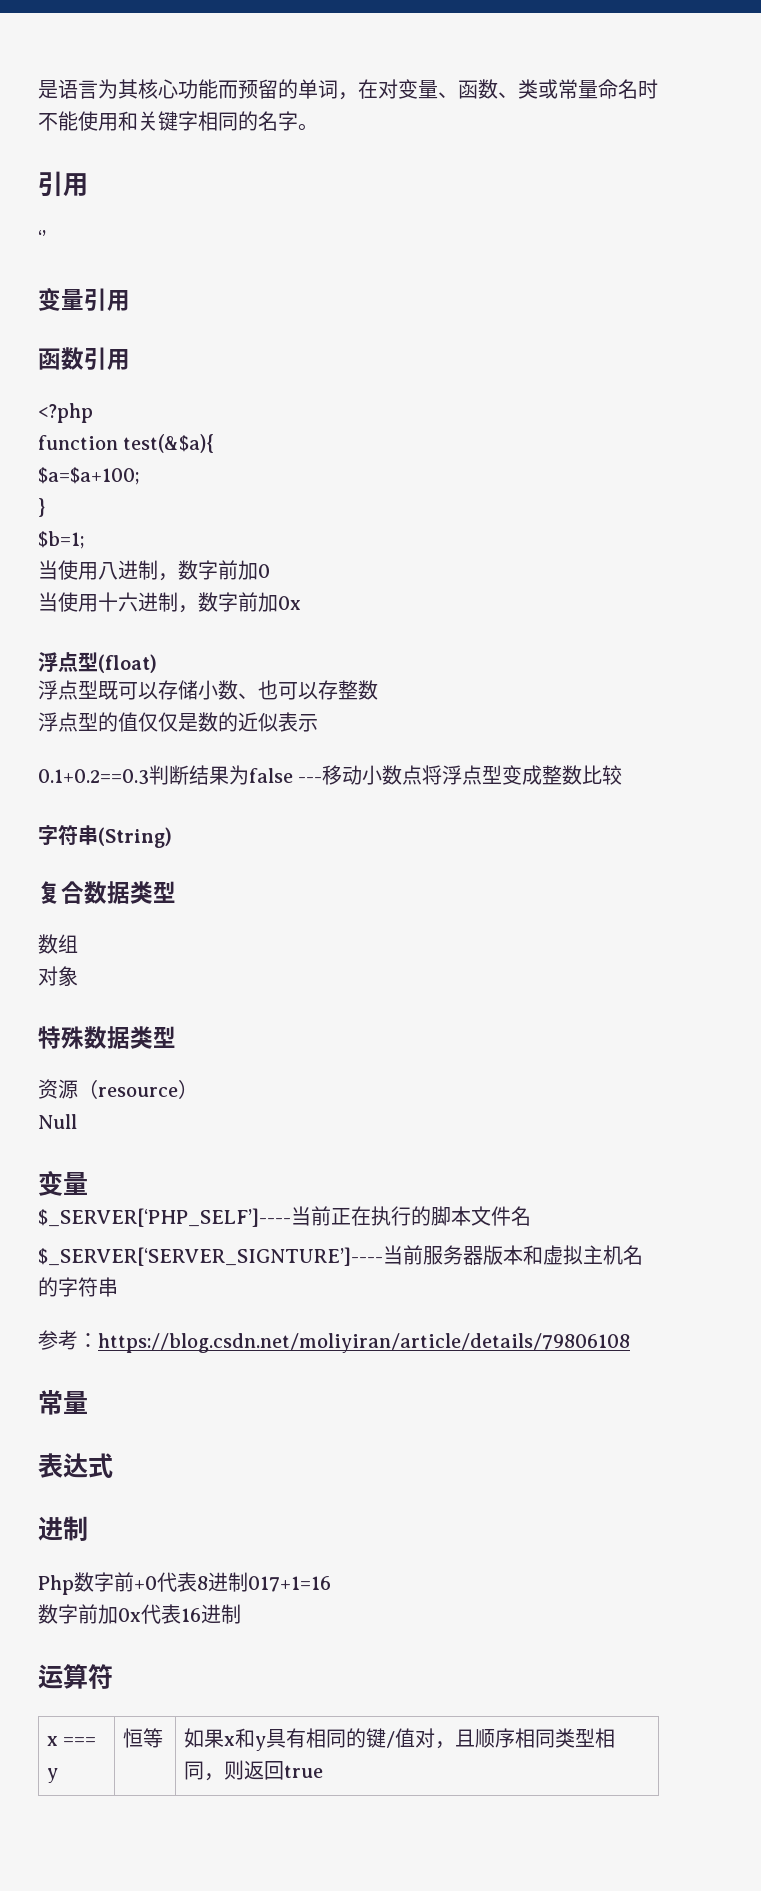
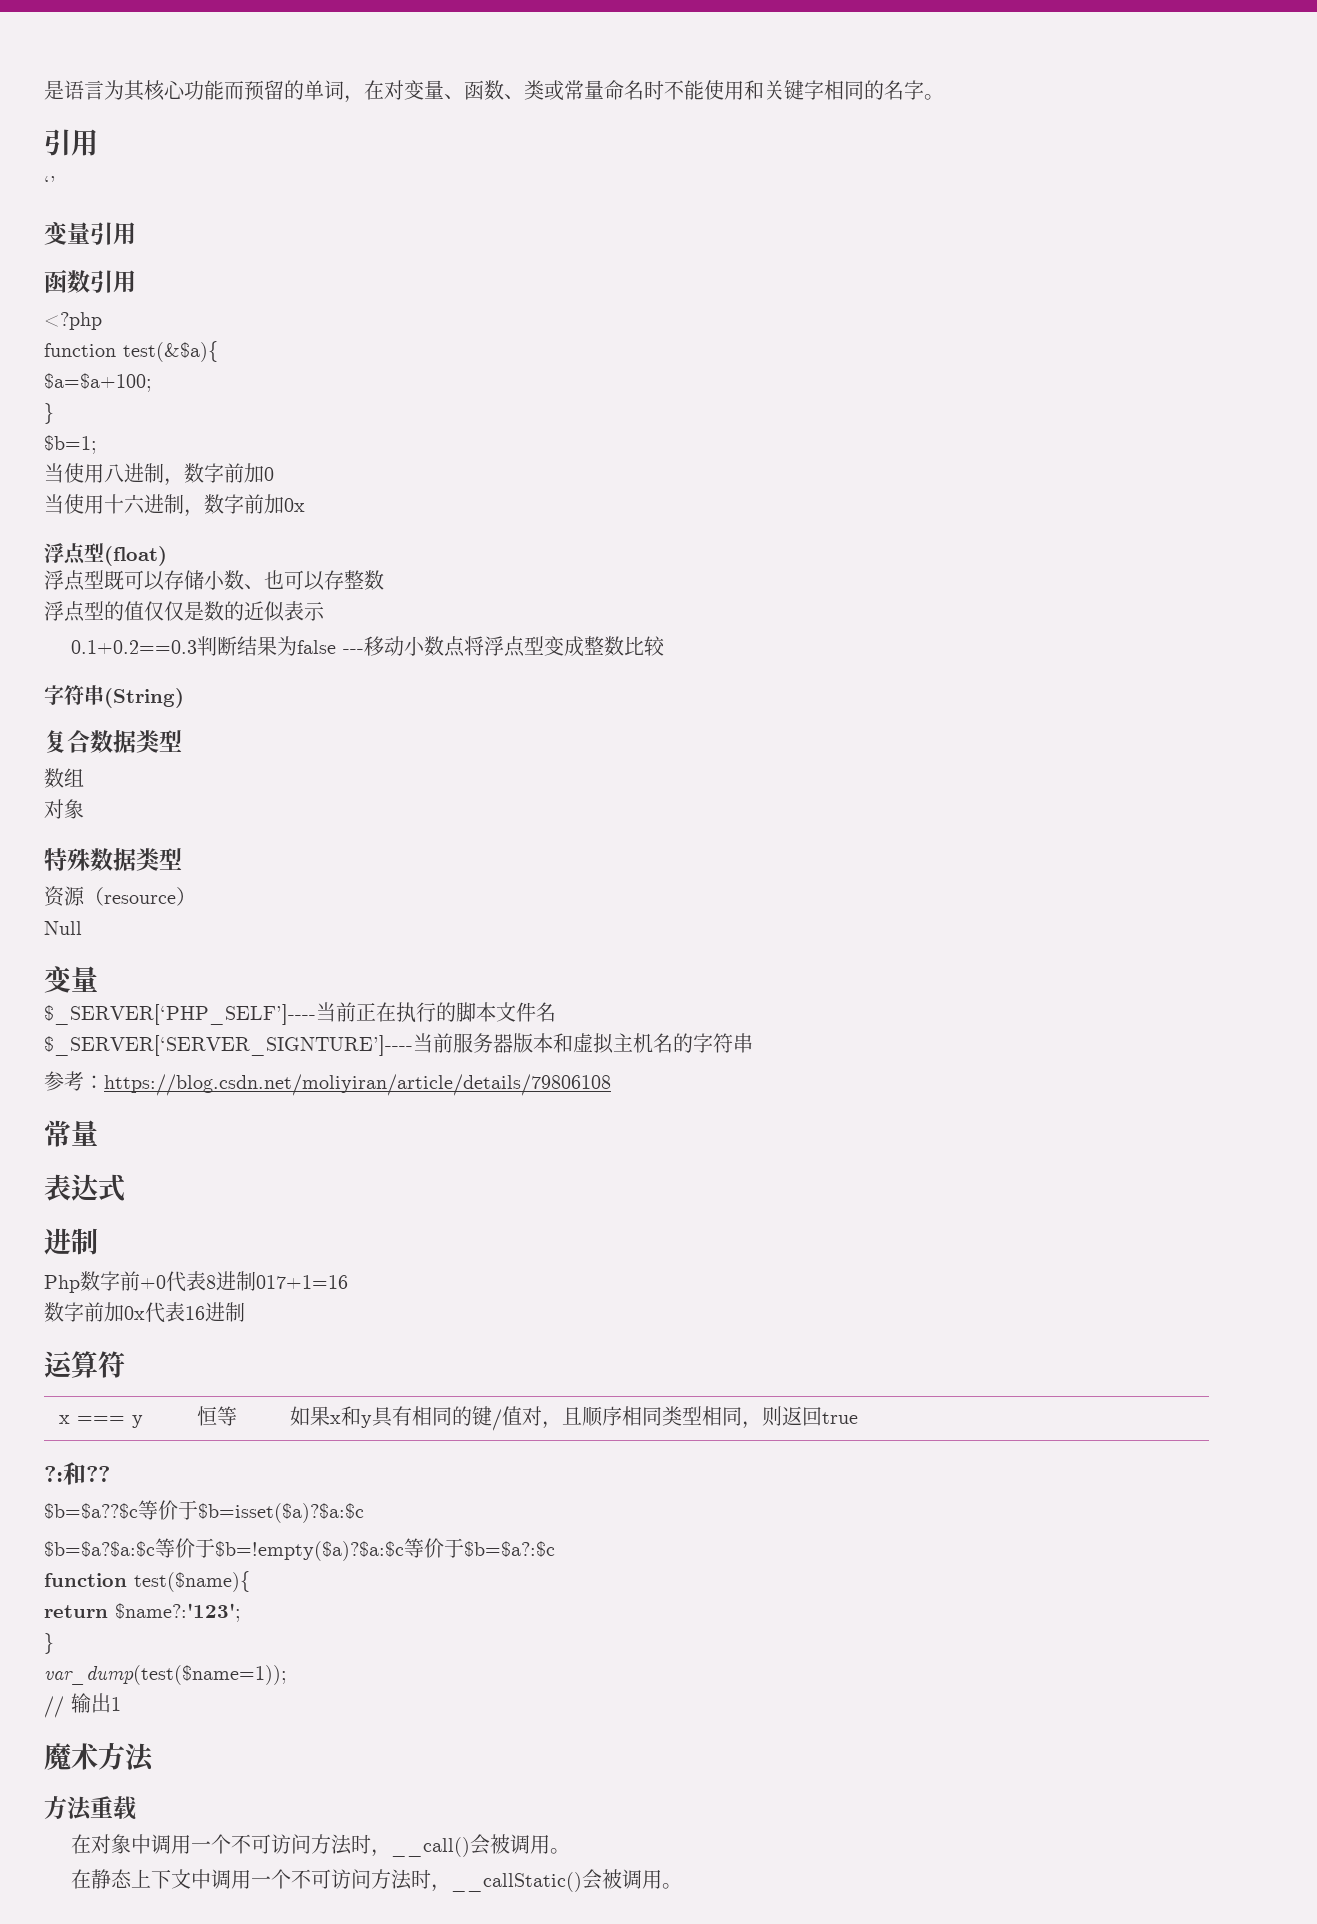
(323, 1771) none -> [44,1462,110,1485] [44,1500,364,1523] [44,1538,555,1561] [44,1571,250,1592] [44,1603,241,1622] [44,1633,54,1654] [44,1665,287,1685] [44,1693,121,1718] [44,1742,155,1772] [44,1796,137,1821] [71,1834,571,1857] [71,1869,683,1892] // ?:和?? // $b=$a??$c等价于$b=isset($a)?$a:$c // $b=$a?$a:$c等价于$b=!empty($a)?$a:$c等价于$b=$a?:$c // function test($name){ // return $name?:'123'; // } // var_dump(test($name=1)); // // 输出1 // 魔术方法 // 方法重载 // 在对象中调用一个不可访问方法时，__call()会被调用。 // 在静态上下文中调用一个不可访问方法时，__callStatic()会被调用。

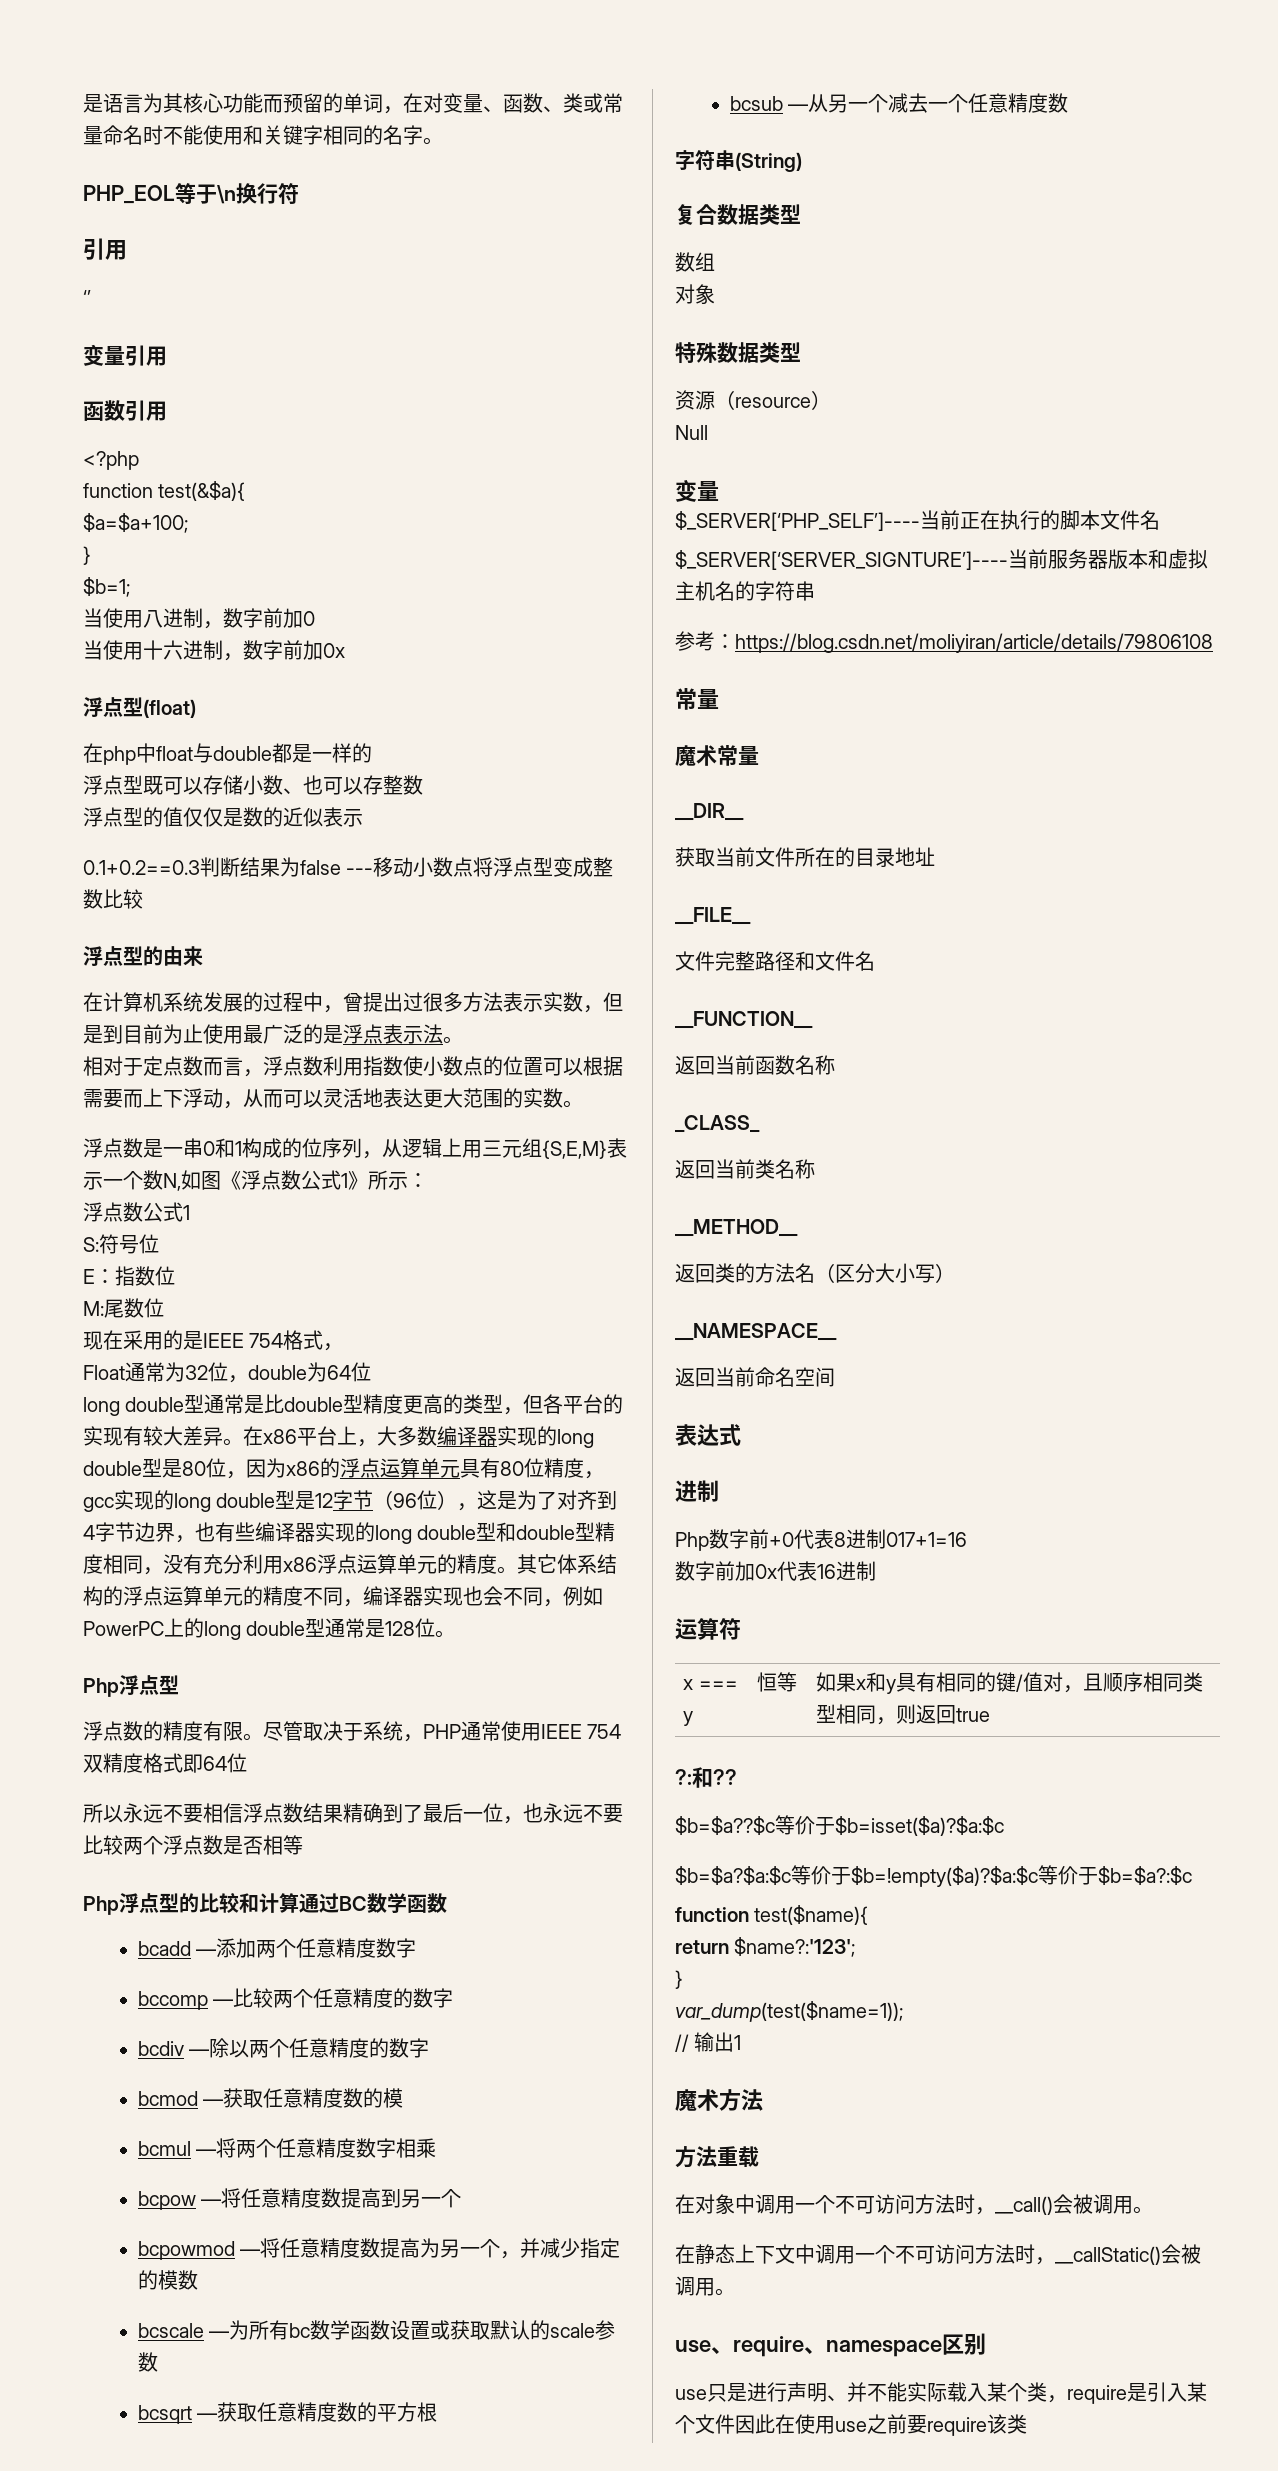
(944, 97) none -> [83,183,299,204] // PHP_EOL等于\n换行符
(167, 556) none -> [83,743,372,765] // 在php中float与double都是一样的
(666, 646) none -> [83,946,203,966] [83,992,623,1013] [83,1024,463,1044] [83,1056,623,1077] [83,1088,583,1109] [83,1138,627,1159] [83,1170,428,1191] [83,1202,190,1222] [83,1234,159,1254] [83,1266,175,1286] [83,1298,164,1318] [83,1330,344,1351] [83,1362,371,1383] [83,1394,624,1416] [83,1426,594,1448] [83,1458,604,1479] [83,1490,618,1512] [83,1522,616,1544] [83,1554,617,1575] [83,1586,603,1607] [83,1618,456,1640] [83,1675,179,1697] [83,1721,622,1742] [83,1753,247,1773] [83,1803,623,1824] [83,1835,303,1855] [83,1892,447,1915] [137,1938,417,1958] [137,1988,454,2010] [137,2038,430,2058] [137,2088,404,2108] [137,2138,437,2158] [137,2188,462,2210] [137,2238,621,2260] [137,2270,198,2290] [137,2320,616,2340] [137,2352,158,2372] [137,2402,438,2424] [729,93,1069,113] // 浮点型的由来 // 在计算机系统发展的过程中，曾提出过很多方法表示实数，但是到目前为止使用最广泛的是浮点表示法。 // 相对于定点数而言，浮点数利用指数使小数点的位置可以根据需要而上下浮动，从而可以灵活地表达更大范围的实数。 // 浮点数是一串0和1构成的位序列，从逻辑上用三元组{S,E,M}表示一个数N,如图《浮点数公式1》所示： // 浮点数公式1 // S:符号位 // E：指数位 // M:尾数位 // 现在采用的是IEEE 754格式， // Float通常为32位，double为64位 // long double型通常是比double型精度更高的类型，但各平台的实现有较大差异。在x86平台上，大多数编译器实现的long double型是80位，因为x86的浮点运算单元具有80位精度，gcc实现的long double型是12字节（96位），这是为了对齐到4字节边界，也有些编译器实现的long double型和double型精度相同，没有充分利用x86浮点运算单元的精度。其它体系结构的浮点运算单元的精度不同，编译器实现也会不同，例如PowerPC上的long double型通常是128位。 // Php浮点型 // 浮点数的精度有限。尽管取决于系统，PHP通常使用IEEE 754双精度格式即64位 // 所以永远不要相信浮点数结果精确到了最后一位，也永远不要比较两个浮点数是否相等 // Php浮点型的比较和计算通过BC数学函数 // bcadd —添加两个任意精度数字 // bccomp —比较两个任意精度的数字 // bcdiv —除以两个任意精度的数字 // bcmod —获取任意精度数的模 // bcmul —将两个任意精度数字相乘 // bcpow —将任意精度数提高到另一个 // bcpowmod —将任意精度数提高为另一个，并减少指定的模数 // bcscale —为所有bc数学函数设置或获取默认的scale参数 // bcsqrt —获取任意精度数的平方根 // bcsub —从另一个减去一个任意精度数
(98, 1133) none -> [675,745,759,766] [675,803,744,821] [675,847,935,867] [675,907,751,925] [675,951,875,971] [675,1011,813,1029] [675,1055,835,1075] [675,1115,760,1133] [675,1159,815,1179] [675,1219,798,1237] [675,1263,955,1283] [675,1323,837,1341] [675,1367,835,1387] // 魔术常量 // __DIR__ // 获取当前文件所在的目录地址 // __FILE__ // 文件完整路径和文件名 // __FUNCTION__ // 返回当前函数名称 // _CLASS_ // 返回当前类名称 // __METHOD__ // 返回类的方法名（区分大小写） // __NAMESPACE__ // 返回当前命名空间
(683, 1886) none -> [675,2333,986,2357] [675,2382,1207,2404] [675,2414,1027,2436] // use、require、namespace区别 // use只是进行声明、并不能实际载入某个类，require是引入某个文件因此在使用use之前要require该类

